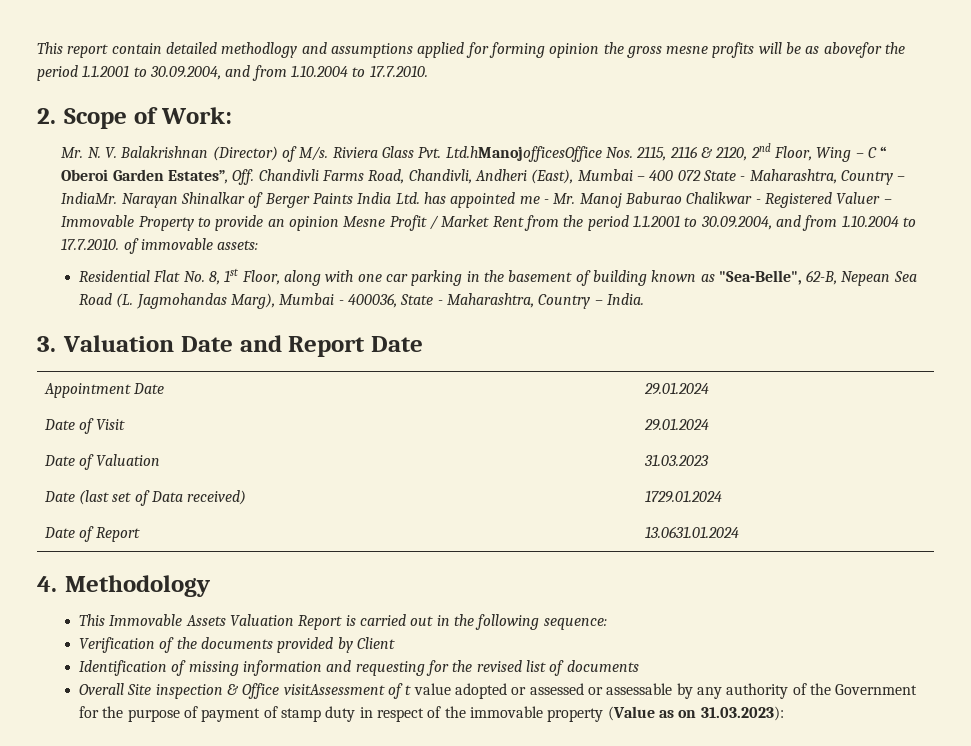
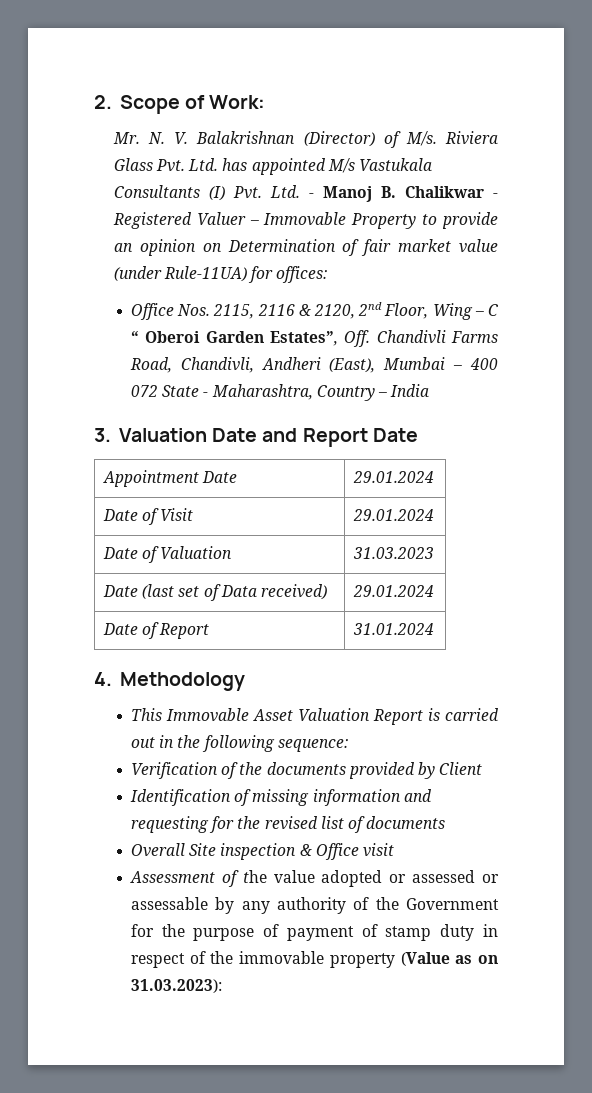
[37,42,906,58] [37,65,428,81] This report contain detailed methodlogy and assumptions applied for forming opinion the gross mesne profits will be as abovefor the period 1.1.2001 to 30.09.2004, and from 1.10.2004 to 17.7.2010. // -> (94, 102) none
[445,146,602,162] Ltd.hManojofficesOffice -> [188,158,433,175] [113,185,499,202] [112,212,498,229] [113,239,498,256] [113,266,328,283] [130,303,174,320] Ltd. has appointed M/s Vastukala Consultants (I) Pvt. Ltd. - Manoj B. Chalikwar - Registered Valuer – Immovable Property to provide an opinion on Determination of fair market value (under Rule-11UA) for offices: // Office
[61,192,892,208] [61,215,916,231] [61,238,259,254] [79,268,917,286] [79,293,644,309] IndiaMr. Narayan Shinalkar of Berger Paints India Ltd. has appointed me - Mr. Manoj Baburao Chalikwar - Registered Valuer – Immovable Property to provide an opinion Mesne Profit / Market Rent from the period 1.1.2001 to 30.09.2004, and from 1.10.2004 to 17.7.2010. of immovable assets: // Residential Flat No. 8, 1st Floor, along with one car parking in the basement of building known as "Sea-Belle", 62-B, Nepean Sea Road (L. Jagmohandas Marg), Mumbai - 400036, State - Maharashtra, Country – India. -> [390,384,430,397] India
[644,490,722,503] 1729.01.2024 -> [353,585,435,597] 29.01.2024
[644,526,739,538] 13.0631.01.2024 -> [353,623,435,635] 31.01.2024
[185,615,226,626] Assets -> [252,709,293,721] Asset
[283,683,412,699] visitAssessment of t -> [362,843,394,857] [129,870,267,887] visit // Assessment of the

